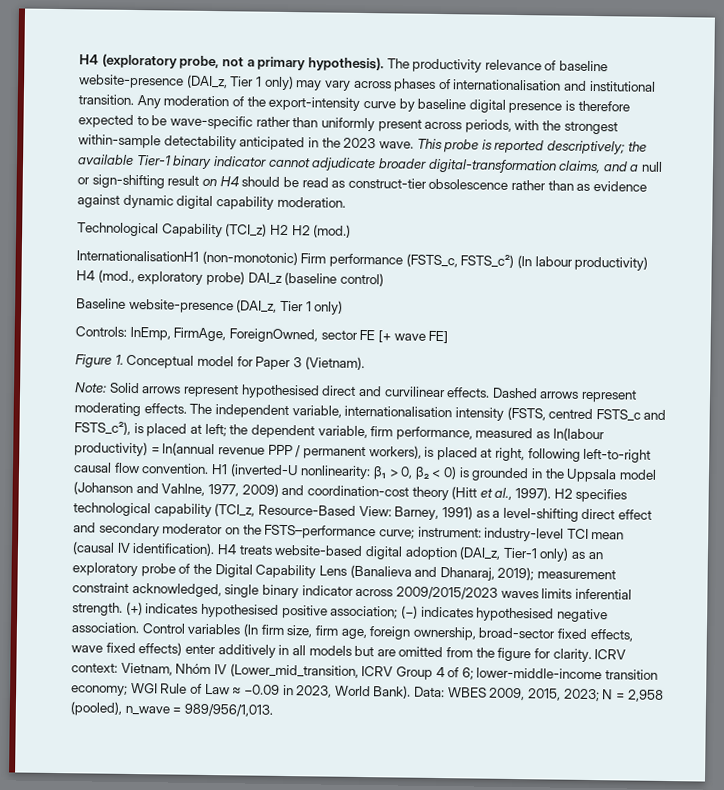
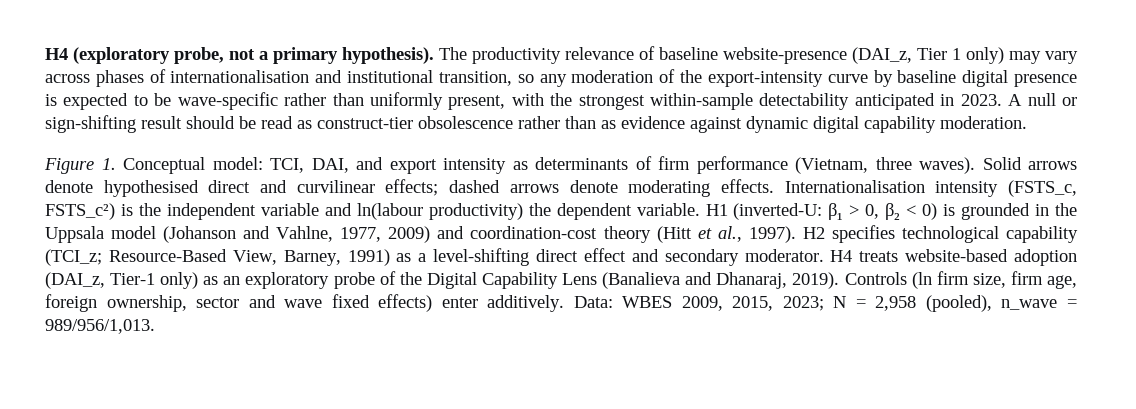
[78,94,161,109] transition. Any -> [438,71,567,87] transition, so any
[577,100,630,112] therefore -> (57, 100) none
[377,119,512,133] present across periods, -> [448,95,506,110] present,
[321,137,647,155] [77,154,640,174] the 2023 wave. This probe is reported descriptively; the available Tier-1 binary indicator cannot adjudicate broader digital-transformation claims, and a -> [960,94,1023,106] 2023. A
[201,176,239,187] on H4 -> (182, 122) none
[77,222,352,238] [76,250,649,271] [76,269,384,287] [76,298,344,315] [75,326,449,344] [75,354,365,371] [75,382,107,393] Technological Capability (TCI_z) H2 H2 (mod.) // InternationalisationH1 (non-monotonic) Firm performance (FSTS_c, FSTS_c²) (ln labour productivity) H4 (mod., exploratory probe) DAI_z (baseline control) // Baseline website-presence (DAI_z, Tier 1 only) // Controls: lnEmp, FirmAge, ForeignOwned, sector FE [+ wave FE] // Figure 1. Conceptual model for Paper 3 (Vietnam). // Note: -> [44,156,975,174] Figure 1. Conceptual model: TCI, DAI, and export intensity as determinants of firm performance (Vietnam, three waves).
[182,384,239,398] represent -> [45,180,93,193] denote
[446,387,638,403] [74,402,667,422] [74,421,605,442] [74,441,652,463] [73,462,372,480] effects. Dashed arrows represent moderating effects. The independent variable, internationalisation intensity (FSTS, centred FSTS_c and FSTS_c²), is placed at left; the dependent variable, firm performance, measured as ln(labour productivity) = ln(annual revenue PPP / permanent workers), is placed at right, following left-to-right causal flow convention. H1 (inverted-U nonlinearity: -> [385,179,1078,197] [45,203,823,220] effects; dashed arrows denote moderating effects. Internationalisation intensity (FSTS_c, FSTS_c²) is the independent variable and ln(labour productivity) the dependent variable. H1 (inverted-U:
[214,503,392,517] (TCI_z, Resource-Based View: -> [45,249,277,266] (TCI_z; Resource-Based View,
[162,523,625,542] [72,541,216,557] moderator on the FSTS–performance curve; instrument: industry-level TCI mean (causal IV identification). -> [744,249,824,262] moderator.
[364,546,403,560] digital -> (1009, 255) none
[497,566,617,581] [72,582,632,600] [72,601,608,623] [71,622,241,635] 2019); measurement constraint acknowledged, single binary indicator across 2009/2015/2023 waves limits inferential strength. (+) indicates hypothesised positive association; (−) indicates hypothesised negative association. Control variables -> [792,272,907,289] 2019). Controls
[478,627,633,642] broad-sector fixed effects, -> [196,295,276,308] sector and
[217,644,627,663] [71,662,659,680] [71,682,412,699] additively in all models but are omitted from the figure for clarity. ICRV context: Vietnam, Nhóm IV (Lower_mid_transition, ICRV Group 4 of 6; lower-middle-income transition economy; WGI Rule of Law ≈ −0.09 in 2023, World Bank). -> [487,295,565,312] additively.

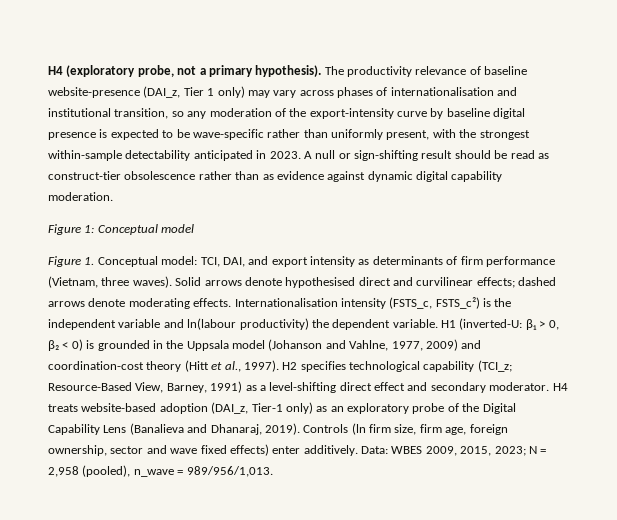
(1027, 122) none -> [48,224,195,235] // Figure 1: Conceptual model

